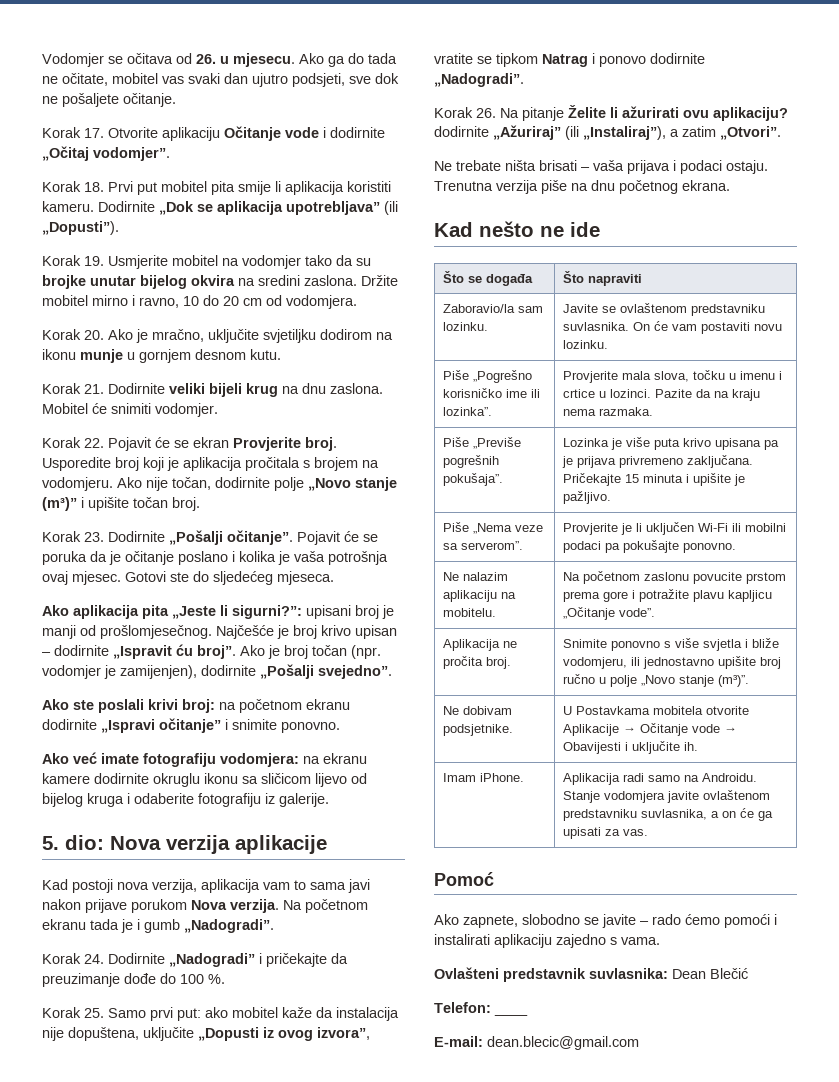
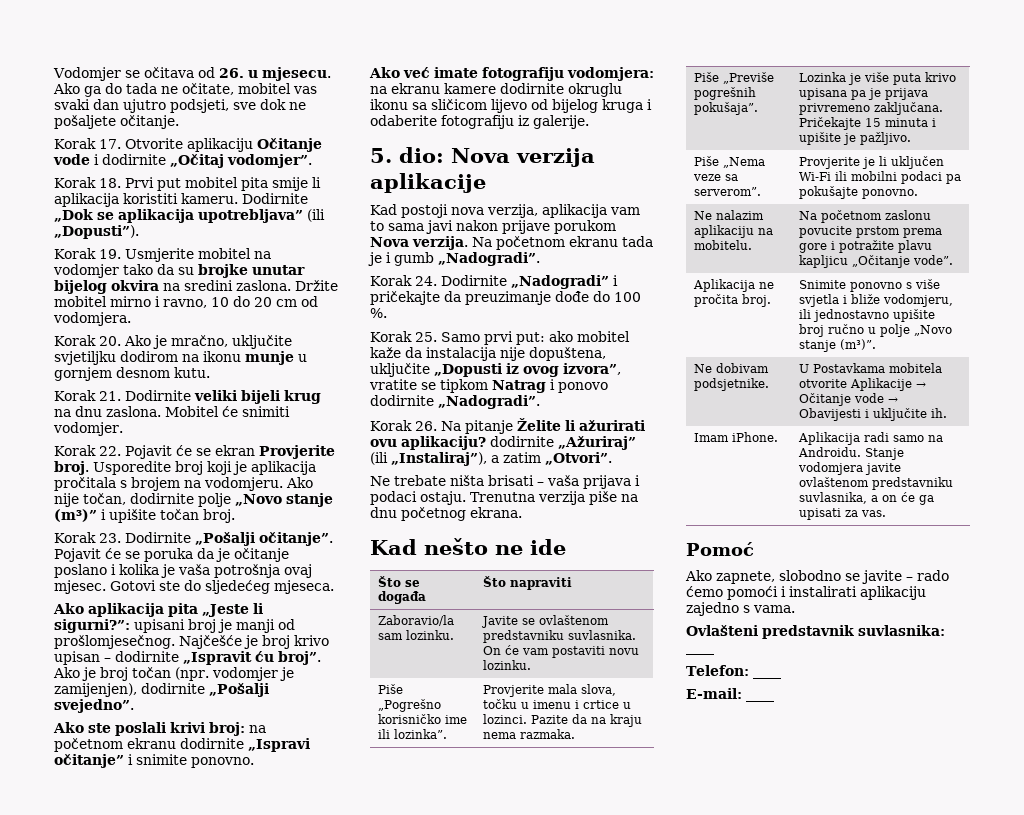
[672,968,748,979] Dean Blečić -> [686,652,714,655] ____
[487,1036,639,1050] dean.blecic@gmail.com -> [746,699,774,702] ____

